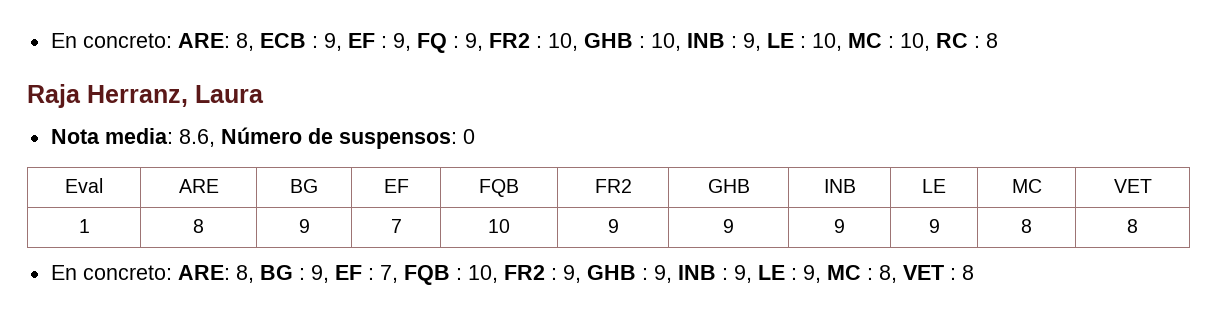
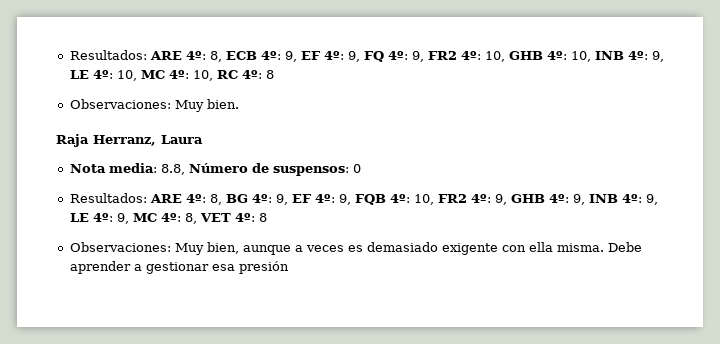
[50,33,230,48] En concreto: ARE: -> [69,50,206,60] Resultados: ARE 4º:
[311,33,387,51] : 9, EF : -> [260,51,344,62] 4º: 9, EF 4º:
[452,36,459,48] : -> [387,51,408,60] 4º:
[535,36,542,48] : -> [460,51,481,60] 4º:
[638,36,645,48] : -> [546,51,567,60] 4º:
[730,33,806,51] : 9, LE : -> [627,51,664,62] [69,70,113,79] 4º: 9, LE 4º:
[887,36,894,48] : -> [168,70,189,79] 4º:
[973,33,998,48] : 8 -> [241,70,274,79] [69,99,239,112] 4º: 8 // Observaciones: Muy bien.
[178,129,215,147] 8.6, -> [160,164,185,175] 8.8,
[65,178,103,193] [178,179,219,193] [290,179,318,193] [383,179,409,193] [479,179,519,197] [594,179,632,193] [707,179,750,193] [823,179,856,193] [922,179,946,193] [1011,179,1042,193] [1113,179,1152,193] [78,219,90,233] [193,219,204,233] [298,219,310,233] [390,219,402,233] [488,219,510,233] [607,219,619,233] [723,219,734,233] [834,219,845,233] [928,219,940,233] [1021,219,1032,233] [1127,219,1138,233] [50,265,974,285] // Eval | ARE | BG | EF | FQB | FR2 | GHB | INB | LE | MC | VET // 1 | 8 | 9 | 7 | 10 | 9 | 9 | 9 | 9 | 8 | 8 // En concreto: ARE: 8, BG : 9, EF : 7, FQB : 10, FR2 : 9, GHB : 9, INB : 9, LE : 9, MC : 8, VET : 8 -> [69,193,658,205] [69,213,267,224] [69,242,642,255] [69,261,289,274] // Resultados: ARE 4º: 8, BG 4º: 9, EF 4º: 9, FQB 4º: 10, FR2 4º: 9, GHB 4º: 9, INB 4º: 9, LE 4º: 9, MC 4º: 8, VET 4º: 8 // Observaciones: Muy bien, aunque a veces es demasiado exigente con ella misma. Debe aprender a gestionar esa presión

